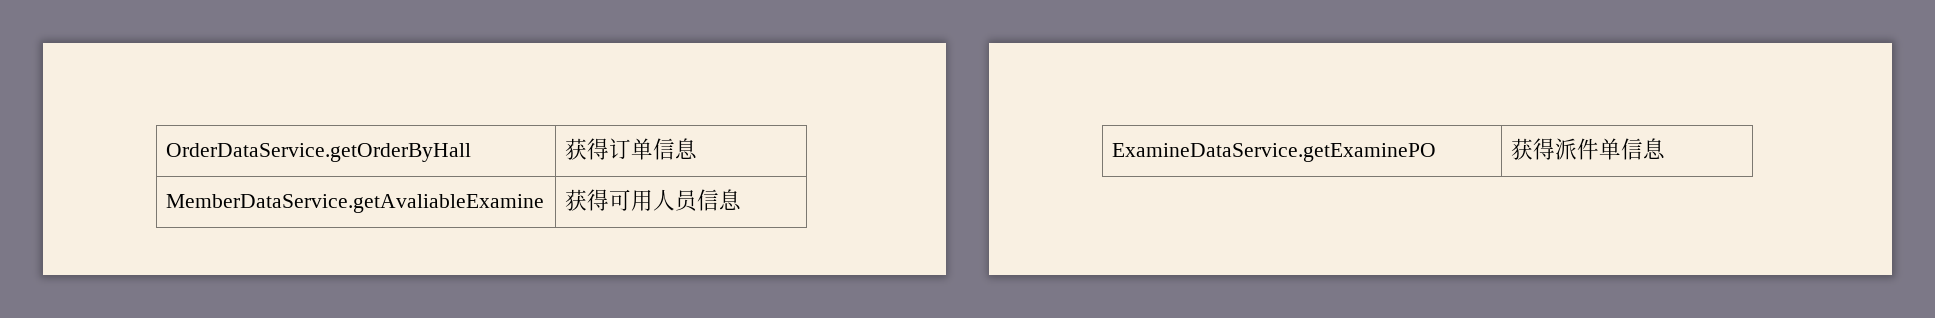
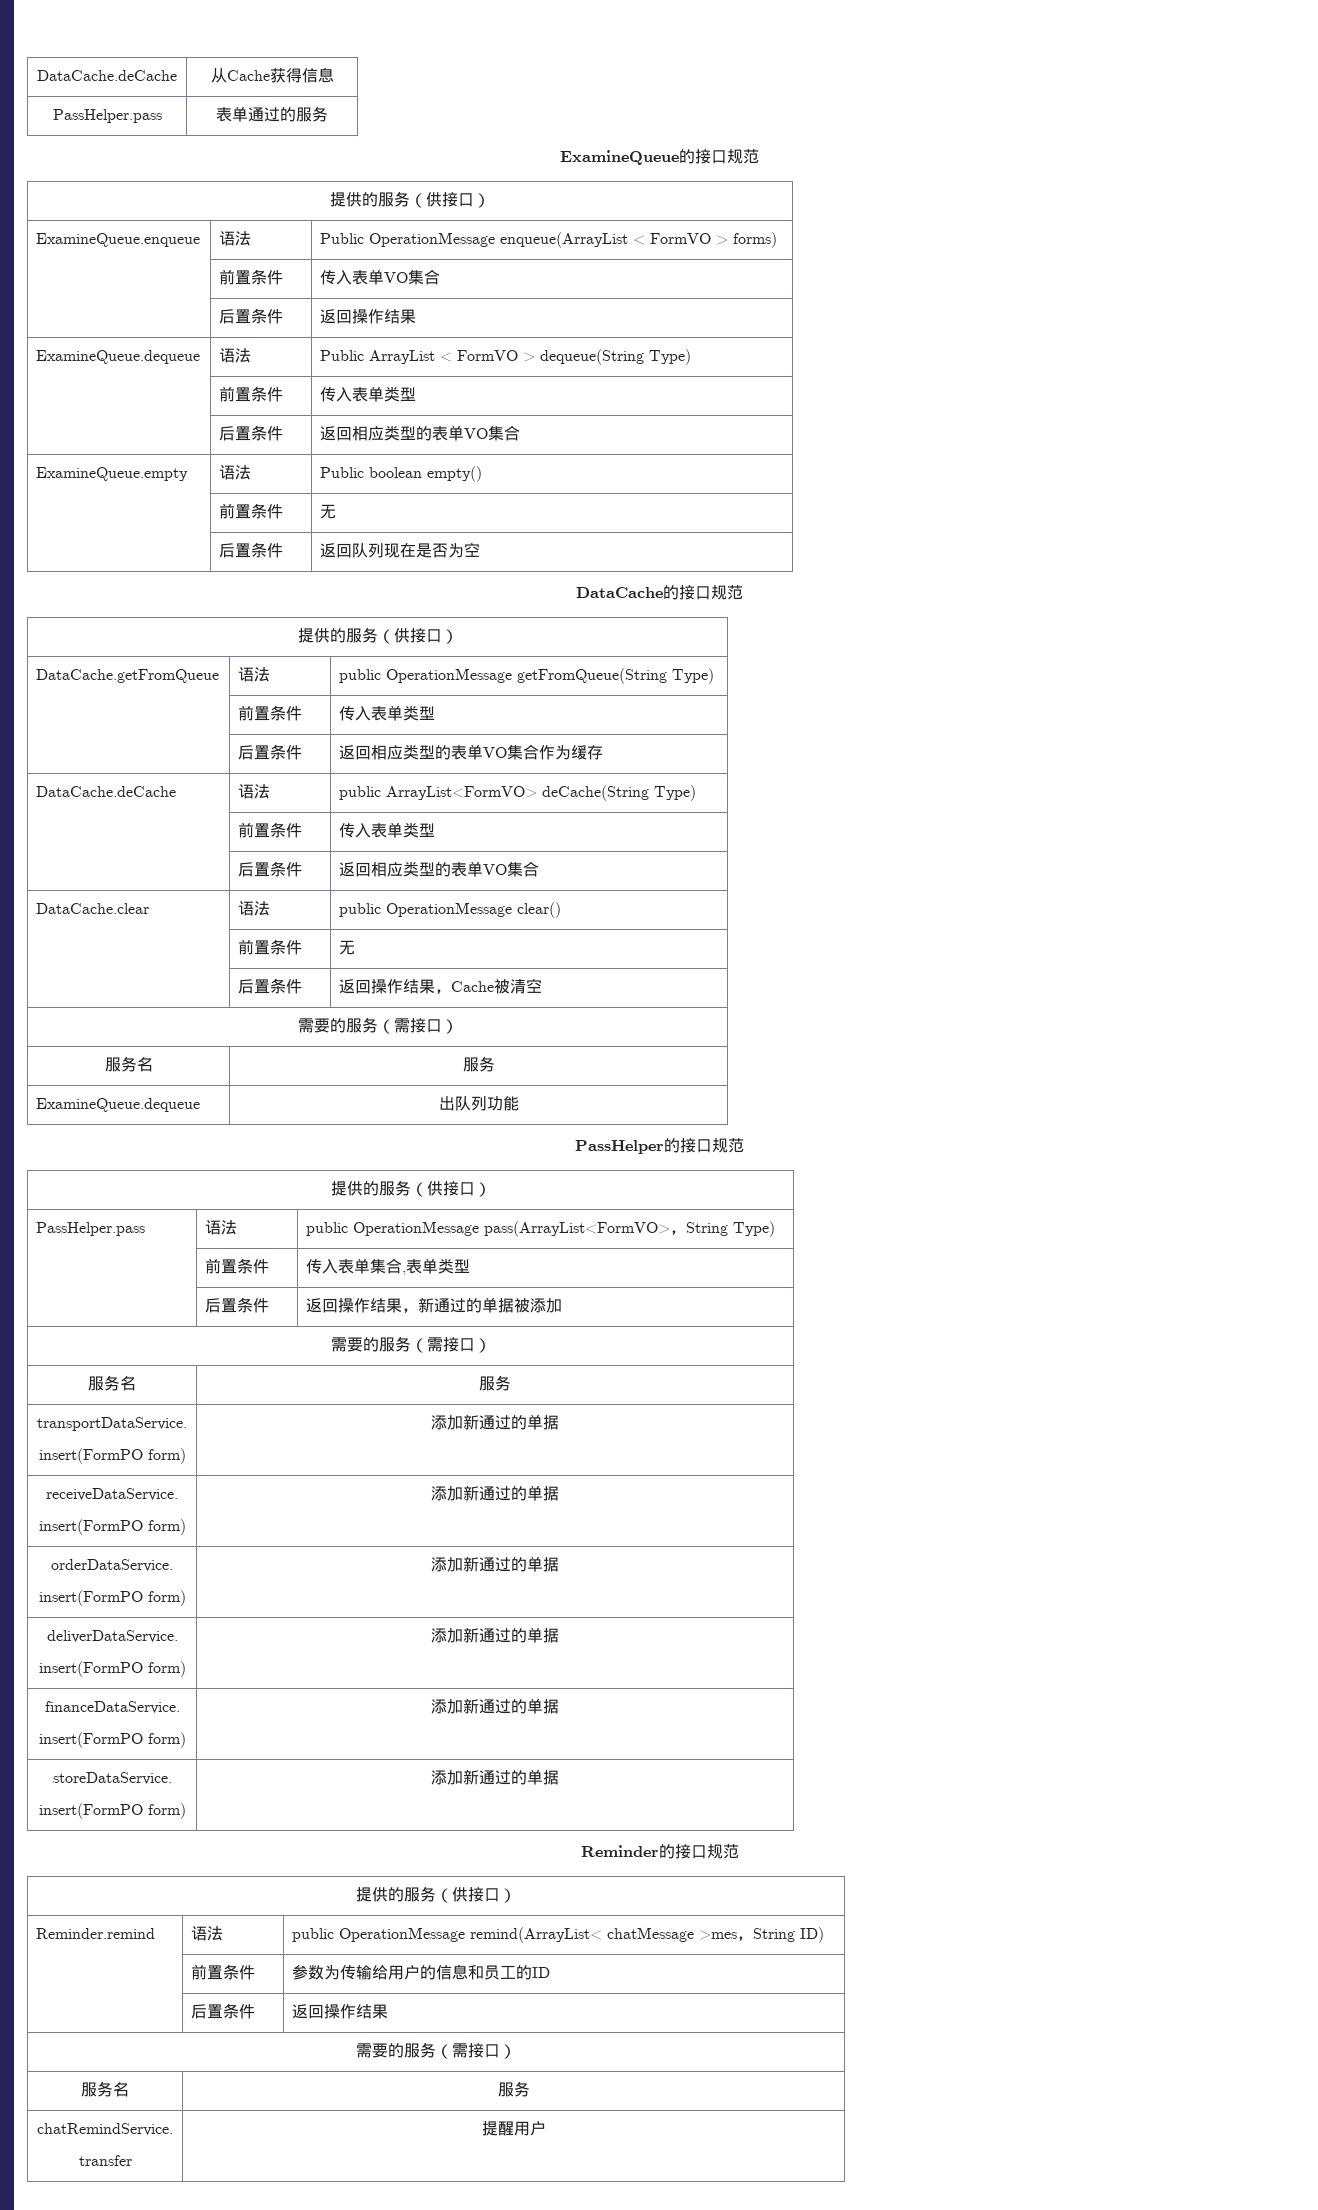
[166,143,472,162] [565,138,698,160] [166,194,545,213] [565,189,742,212] [1112,143,1437,162] [1511,138,1666,160] OrderDataService.getOrderByHall | 获得订单信息 // MemberDataService.getAvaliableExamine | 获得可用人员信息 // ExamineDataService.getExaminePO | 获得派件单信息 -> [37,70,177,81] [210,67,334,83] [52,109,162,123] [216,106,328,122] [560,149,759,165] [330,191,490,208] [36,233,201,247] [219,231,252,246] [320,232,778,248] [219,269,284,285] [320,269,441,285] [219,308,284,324] [320,309,417,324] [36,350,201,364] [219,348,252,363] [320,349,692,365] [219,386,284,402] [320,386,417,402] [219,425,284,441] [320,425,521,441] [36,467,189,481] [219,465,252,480] [320,466,483,482] [219,503,284,519] [320,504,337,519] [219,542,284,558] [320,542,481,558] [576,585,743,600] [297,627,458,644] [36,669,220,683] [238,667,271,682] [339,668,715,684] [238,705,303,721] [339,705,436,721] [238,744,303,760] [339,744,604,760] [36,786,177,797] [238,784,271,799] [339,785,697,801] [238,822,303,838] [339,822,436,838] [238,861,303,877] [339,861,540,877] [36,903,150,914] [238,901,271,916] [339,902,562,918] [238,939,303,955] [339,940,356,955] [238,978,303,994] [339,978,543,994] [297,1017,458,1034] [104,1056,153,1072] [462,1056,495,1072] [36,1098,201,1112] [438,1096,519,1111] [575,1138,744,1154] [330,1180,491,1197] [36,1222,146,1236] [205,1220,238,1235] [306,1221,776,1237] [205,1258,270,1274] [306,1258,471,1275] [205,1297,270,1313] [306,1297,563,1313] [330,1336,491,1353] [88,1375,136,1391] [479,1375,511,1391] [37,1417,187,1431] [38,1448,186,1464] [431,1414,559,1430] [46,1488,178,1501] [38,1519,186,1535] [431,1485,559,1501] [51,1559,173,1572] [38,1590,186,1606] [431,1556,559,1572] [46,1630,178,1643] [38,1661,186,1677] [431,1627,559,1643] [44,1701,180,1714] [38,1732,186,1748] [431,1698,559,1714] [52,1772,172,1785] [38,1803,186,1819] [431,1769,559,1785] [580,1844,739,1859] [356,1886,516,1903] [36,1928,156,1939] [191,1926,224,1941] [292,1927,825,1943] [191,1964,256,1980] [292,1964,551,1980] [191,2003,256,2019] [292,2004,389,2019] [356,2042,516,2059] [81,2081,129,2097] [497,2081,530,2097] [37,2123,173,2136] [78,2155,132,2166] [481,2121,546,2136] DataCache.deCache | 从Cache获得信息 // PassHelper.pass | 表单通过的服务 // ExamineQueue的接口规范 // 提供的服务（供接口） // ExamineQueue.enqueue | 语法 | Public OperationMessage enqueue(ArrayList < FormVO > forms) // | 前置条件 | 传入表单VO集合 // | 后置条件 | 返回操作结果 // ExamineQueue.dequeue | 语法 | Public ArrayList < FormVO > dequeue(String Type) // | 前置条件 | 传入表单类型 // | 后置条件 | 返回相应类型的表单VO集合 // ExamineQueue.empty | 语法 | Public boolean empty() // | 前置条件 | 无 // | 后置条件 | 返回队列现在是否为空 // DataCache的接口规范 // 提供的服务（供接口） // DataCache.getFromQueue | 语法 | public OperationMessage getFromQueue(String Type) // | 前置条件 | 传入表单类型 // | 后置条件 | 返回相应类型的表单VO集合作为缓存 // DataCache.deCache | 语法 | public ArrayList<FormVO> deCache(String Type) // | 前置条件 | 传入表单类型 // | 后置条件 | 返回相应类型的表单VO集合 // DataCache.clear | 语法 | public OperationMessage clear() // | 前置条件 | 无 // | 后置条件 | 返回操作结果，Cache被清空 // 需要的服务（需接口） // 服务名 | 服务 // ExamineQueue.dequeue | 出队列功能 // PassHelper的接口规范 // 提供的服务（供接口） // PassHelper.pass | 语法 | public OperationMessage pass(ArrayList<FormVO>，String Type) // | 前置条件 | 传入表单集合,表单类型 // | 后置条件 | 返回操作结果，新通过的单据被添加 // 需要的服务（需接口） // 服务名 | 服务 // transportDataService. // insert(FormPO form) | 添加新通过的单据 // receiveDataService. // insert(FormPO form) | 添加新通过的单据 // orderDataService. // insert(FormPO form) | 添加新通过的单据 // deliverDataService. // insert(FormPO form) | 添加新通过的单据 // financeDataService. // insert(FormPO form) | 添加新通过的单据 // storeDataService. // insert(FormPO form) | 添加新通过的单据 // Reminder的接口规范 // 提供的服务（供接口） // Reminder.remind | 语法 | public OperationMessage remind(ArrayList< chatMessage >mes，String ID) // | 前置条件 | 参数为传输给用户的信息和员工的ID // | 后置条件 | 返回操作结果 // 需要的服务（需接口） // 服务名 | 服务 // chatRemindService. // transfer | 提醒用户

